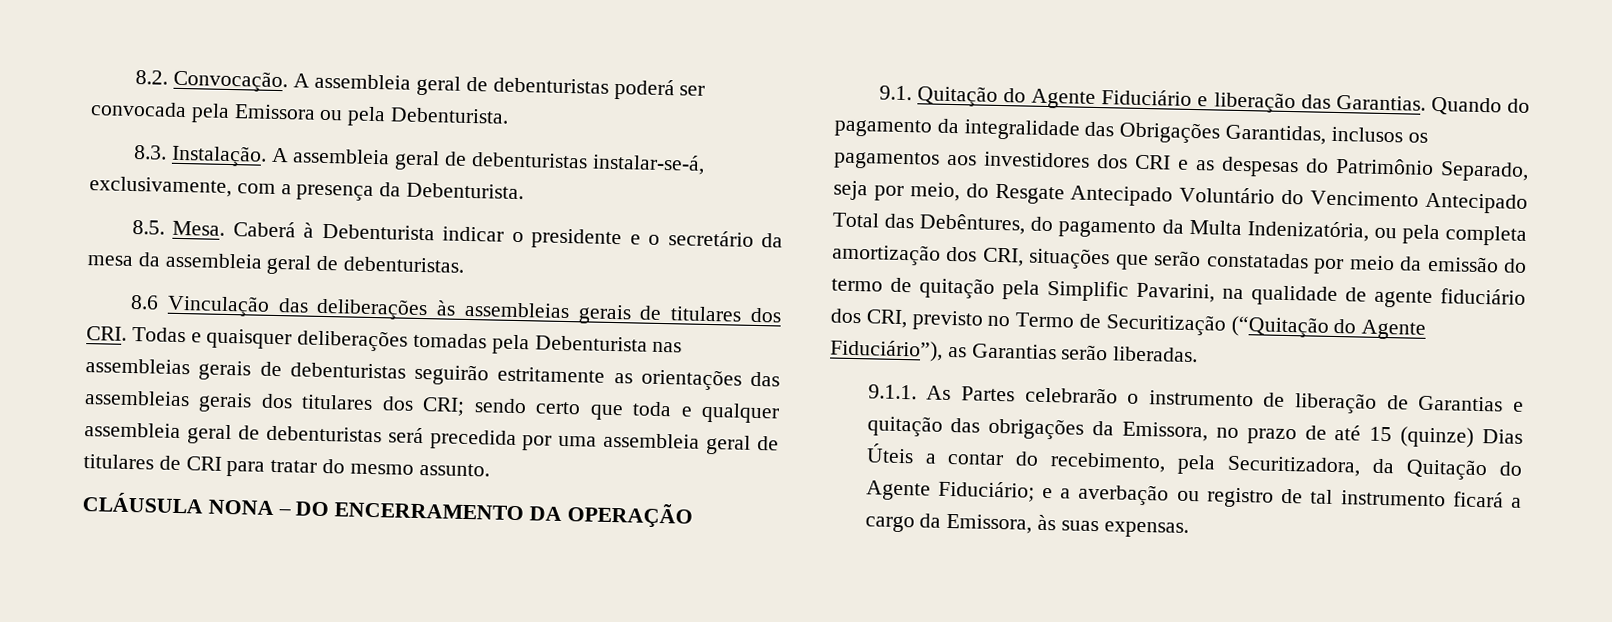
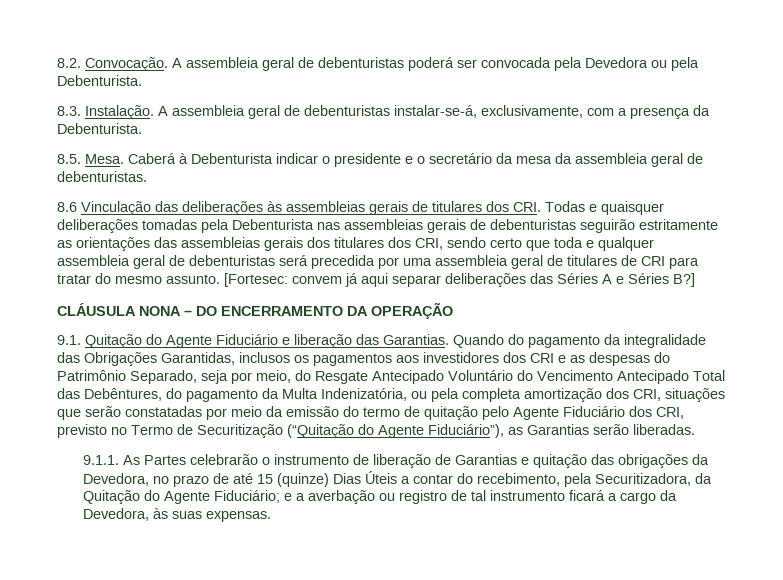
[233,104,316,120] Emissora -> [585,57,648,68] Devedora
[422,397,466,416] CRI; -> [415,238,443,250] CRI,
(490, 469) none -> [224,273,695,287] [Fortesec: convem já aqui separar deliberações das Séries A e Séries B?]
[1002,280,1526,309] pela Simplific Pavarini, na qualidade de agente fiduciário -> [482,406,625,420] pelo Agente Fiduciário
[1122,421,1209,442] Emissora, -> [83,473,150,486] Devedora,
[946,513,1033,534] Emissora, -> [83,508,150,521] Devedora,

